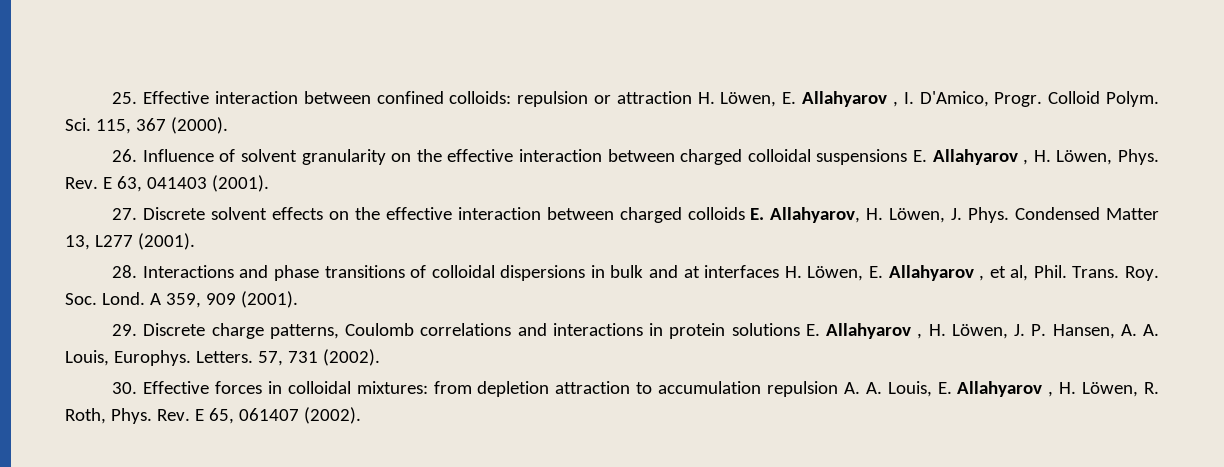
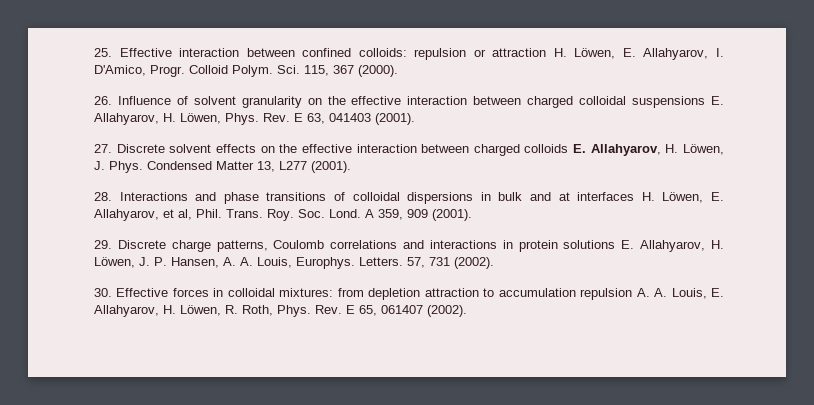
[802,91,898,107] Allahyarov , -> [643,48,709,60] Allahyarov,
[932,149,1029,165] Allahyarov , -> [94,113,159,125] Allahyarov,
[888,265,985,281] Allahyarov , -> [94,209,159,221] Allahyarov,
[826,323,923,339] Allahyarov , -> [640,240,706,252] Allahyarov,
[957,381,1054,397] Allahyarov , -> [94,305,159,317] Allahyarov,

